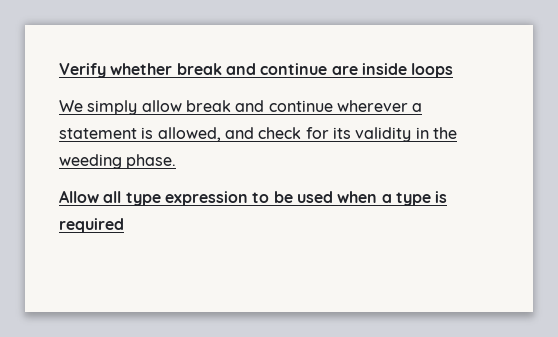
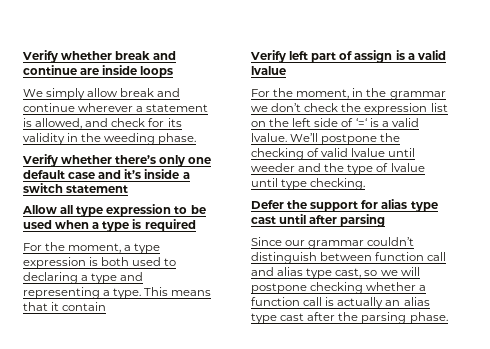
(177, 161) none -> [22,154,212,167] [23,169,190,179] [23,183,129,193] // Verify whether there’s only one default case and it’s inside a switch statement
(124, 225) none -> [23,242,161,254] [23,257,177,269] [23,272,144,284] [23,287,212,299] [23,302,107,311] [250,50,446,63] [251,66,286,75] [251,88,446,100] [251,103,448,115] [251,118,419,127] [251,133,401,145] [251,148,416,160] [251,163,425,175] [251,178,366,190] [251,199,438,212] [251,214,386,227] [251,237,415,249] [251,252,447,264] [251,267,420,279] [251,282,427,294] [251,297,430,309] [251,312,448,324] // For the moment, a type expression is both used to declaring a type and representing a type. This means that it contain // Verify left part of assign is a valid lvalue // For the moment, in the grammar we don’t check the expression list on the left side of ‘=‘ is a valid lvalue. We’ll postpone the checking of valid lvalue until weeder and the type of lvalue until type checking. // Defer the support for alias type cast until after parsing // Since our grammar couldn’t distinguish between function call and alias type cast, so we will postpone checking whether a function call is actually an alias type cast after the parsing phase.

